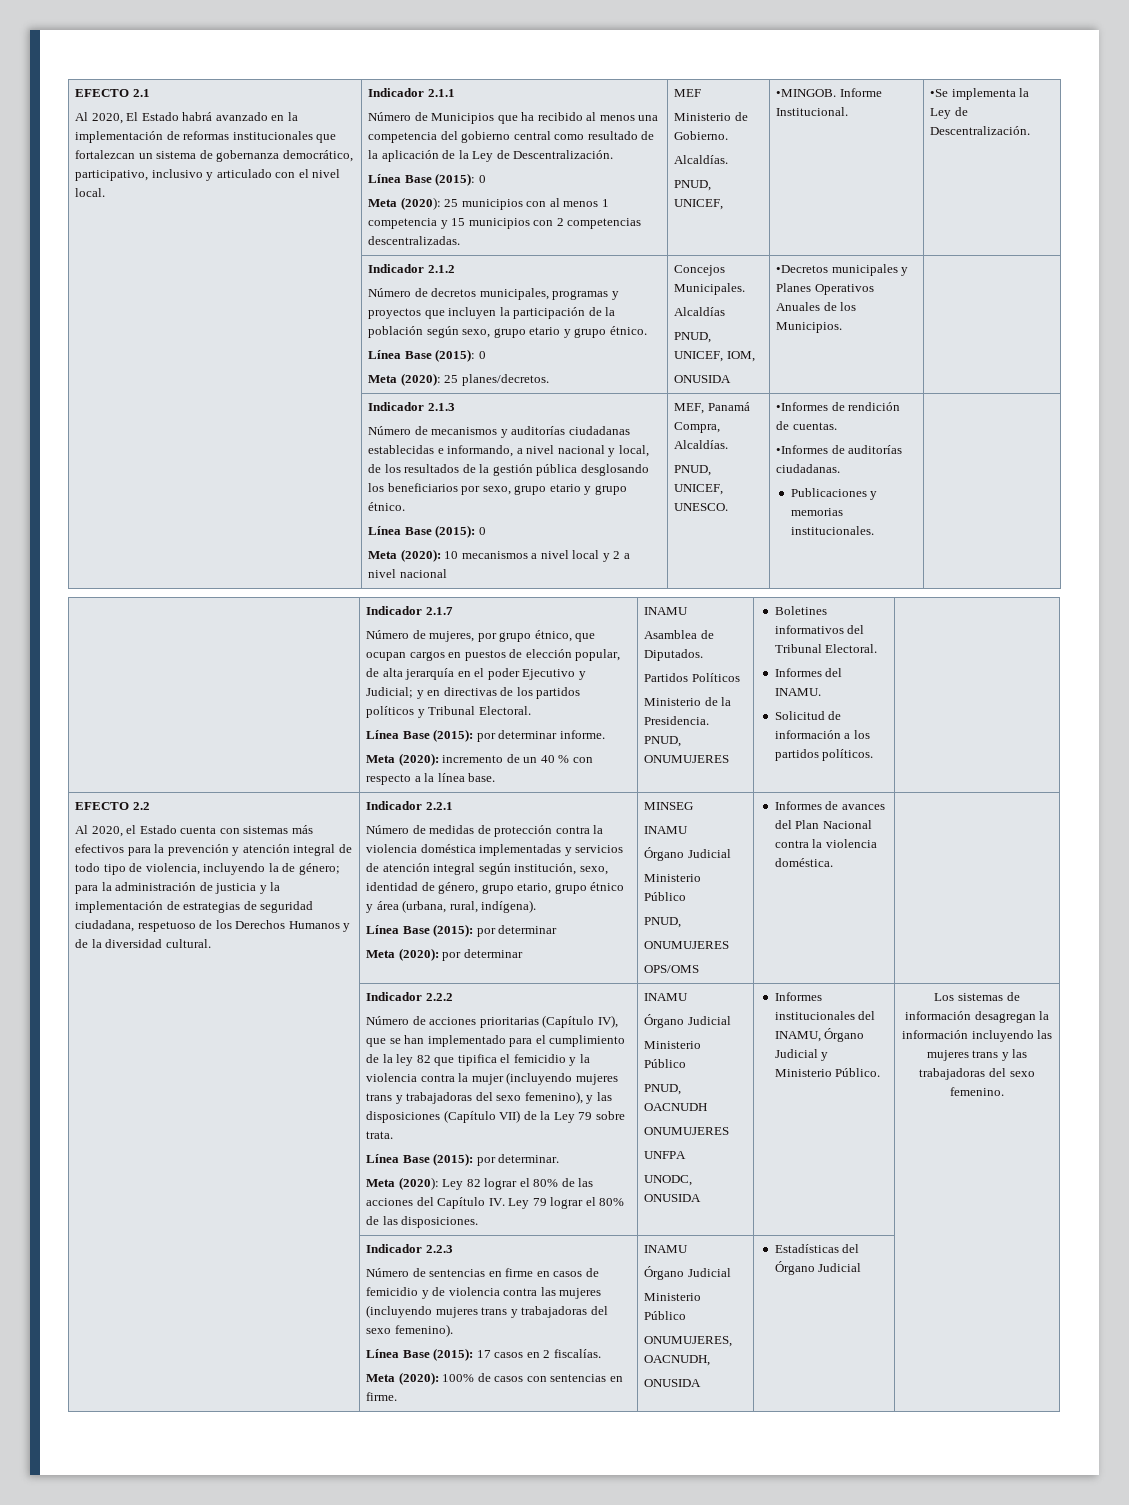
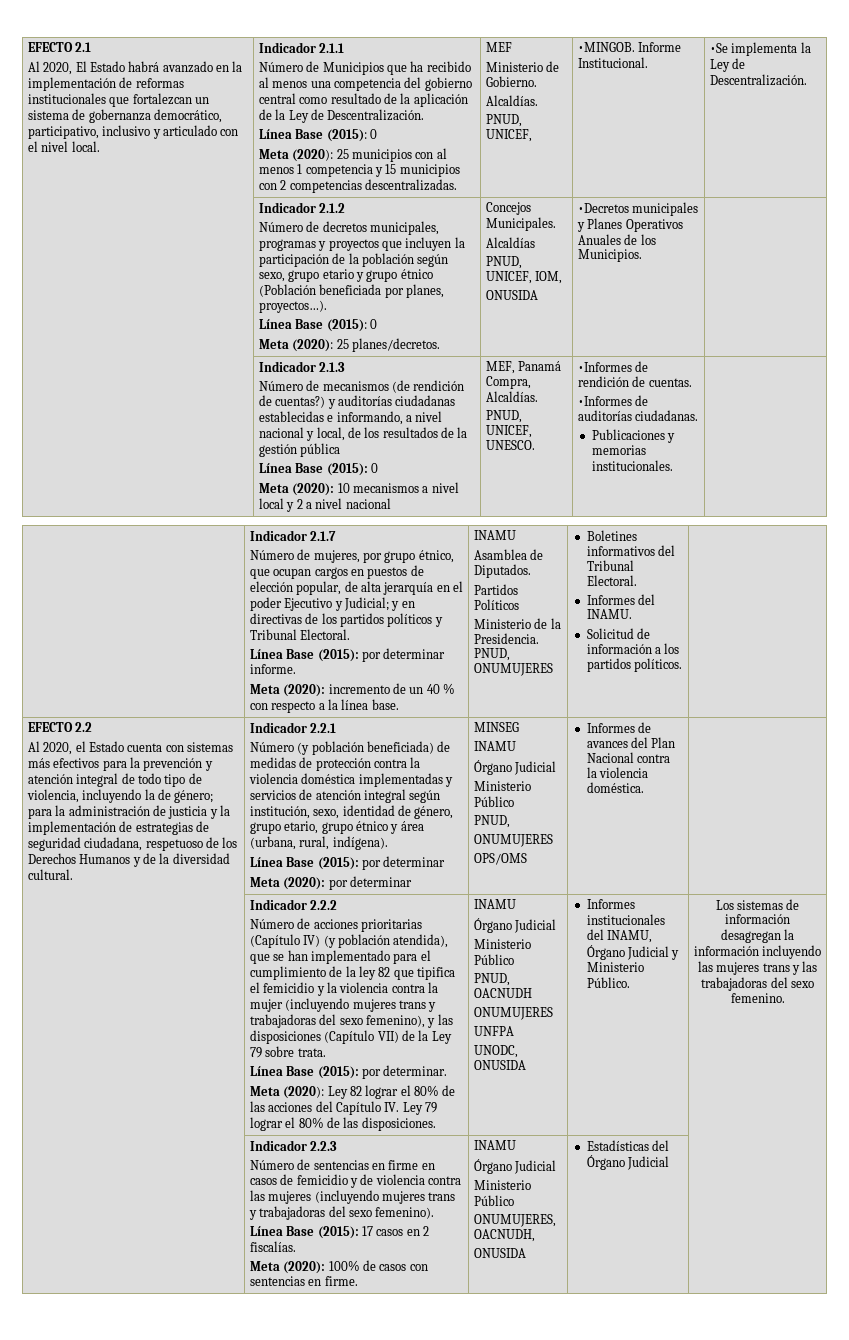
[609,326,647,335] étnico. -> [400,269,433,279] [258,284,444,298] [258,300,327,313] étnico (Población beneficiada por planes, proyectos…).
(498, 431) none -> [391,380,465,393] [258,395,326,408] (de rendición de cuentas?)
[580,464,649,476] [368,483,627,495] [368,502,406,511] desglosando los beneficiarios por sexo, grupo etario y grupo étnico. -> (341, 450) none
(410, 829) none -> [297,741,434,755] (y población beneficiada)
[597,1015,618,1028] IV), -> [303,934,449,948] IV) (y población atendida),

